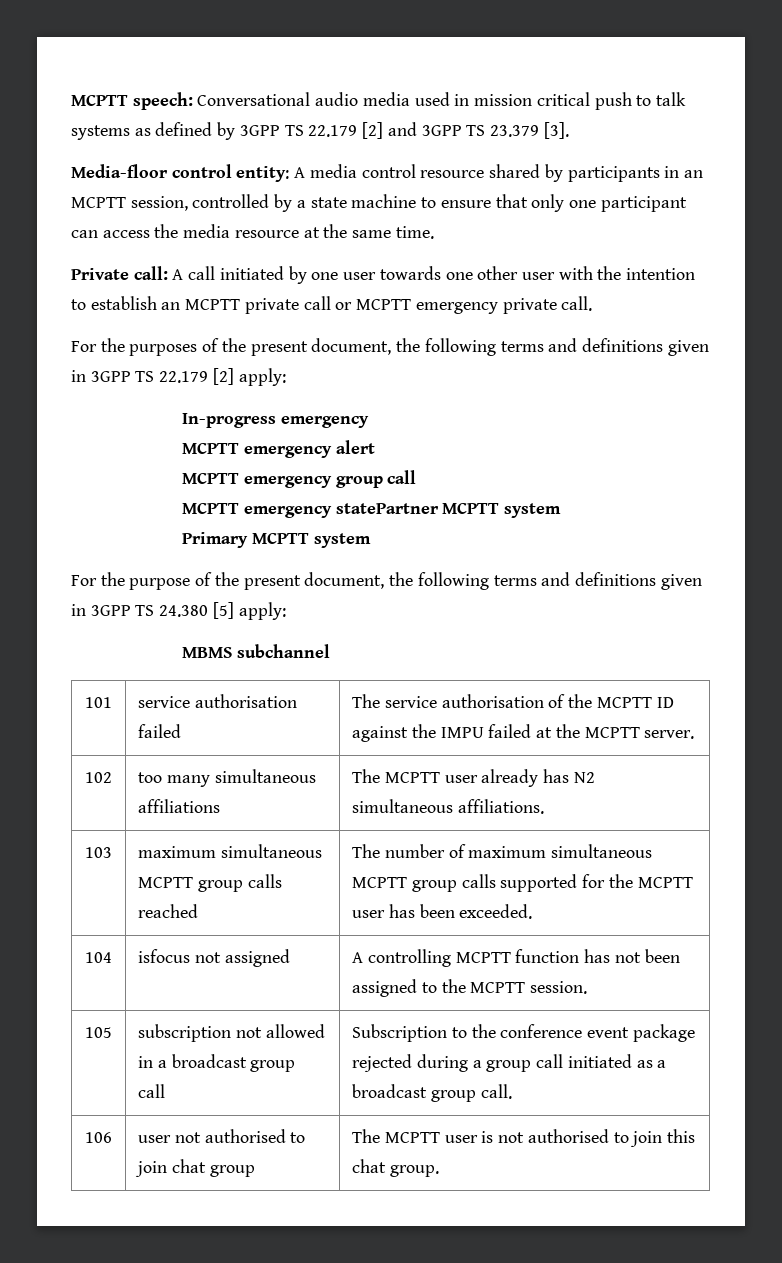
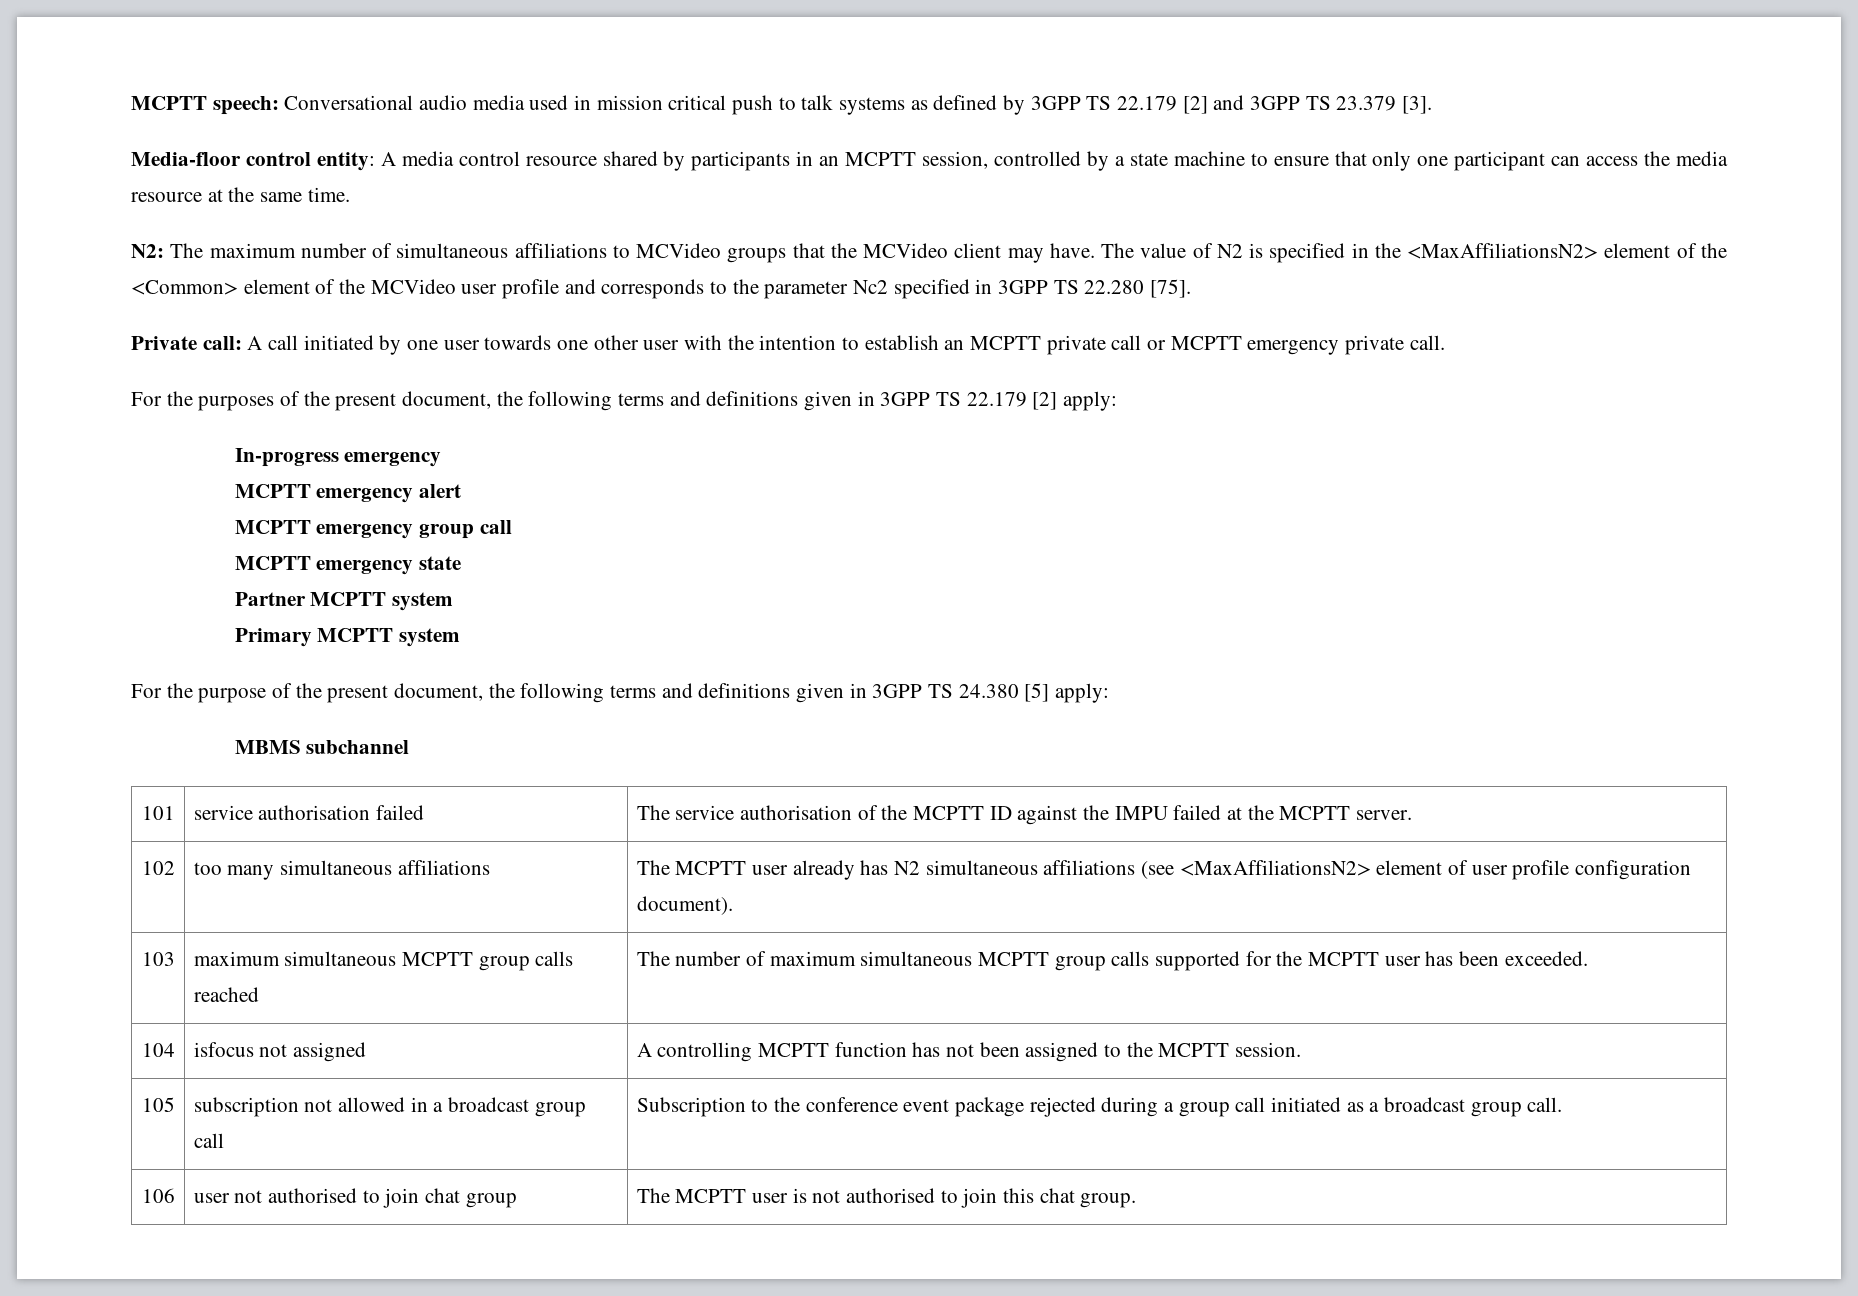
(434, 232) none -> [131,243,1728,263] [131,279,1192,299] // N2: The maximum number of simultaneous affiliations to MCVideo groups that the MCVideo client may have. The value of N2 is specified in the <MaxAffiliationsN2> element of the <Common> element of the MCVideo user profile and corresponds to the parameter Nc2 specified in 3GPP TS 22.280 [75].
[335,503,439,514] statePartner -> [418,556,461,570] [234,592,306,606] state // Partner
[458,799,545,814] affiliations. -> [1043,860,1691,880] [636,896,733,915] affiliations (see <MaxAffiliationsN2> element of user profile configuration document).

